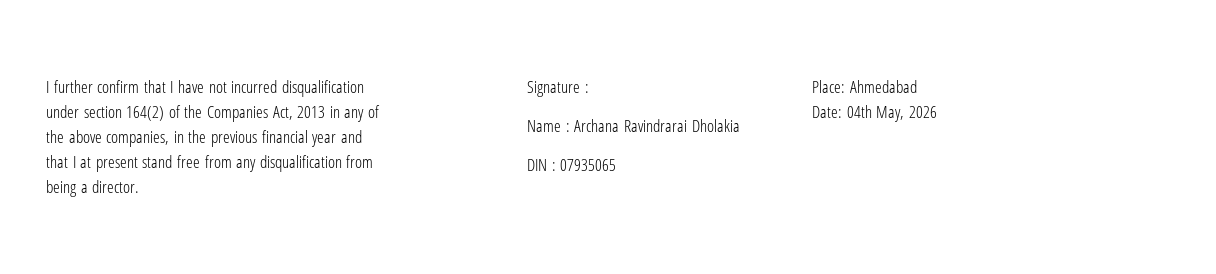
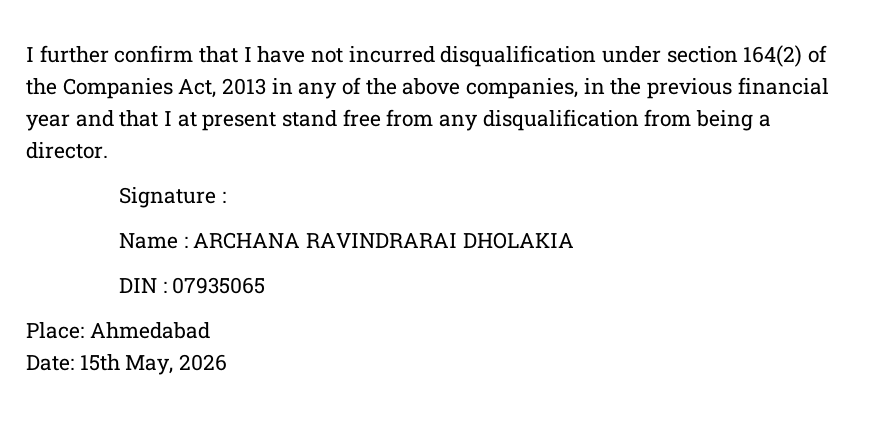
[574,119,740,132] Archana Ravindrarai Dholakia -> [193,232,574,249] ARCHANA RAVINDRARAI DHOLAKIA
[846,105,872,118] 04th -> [79,354,120,371] 15th

